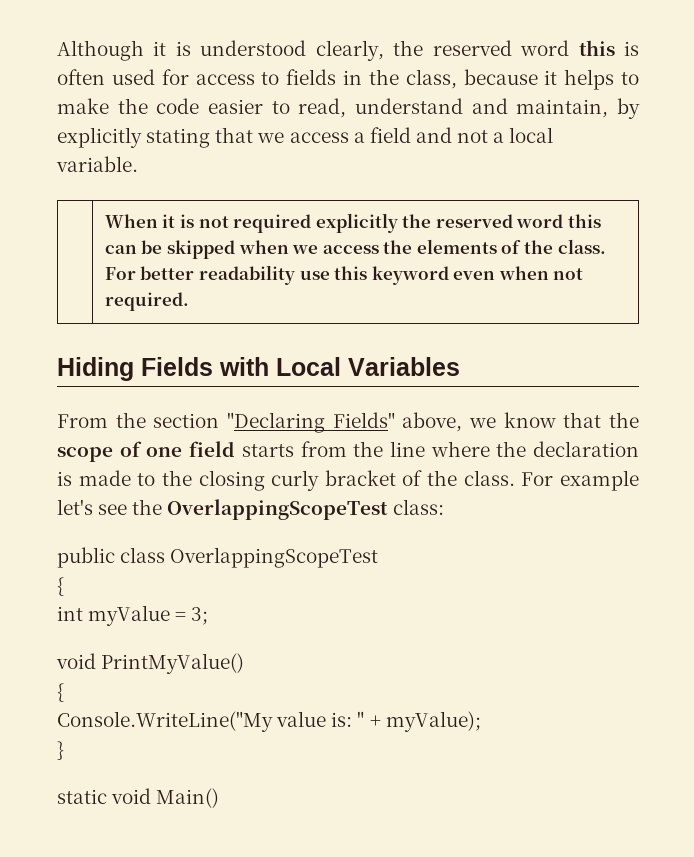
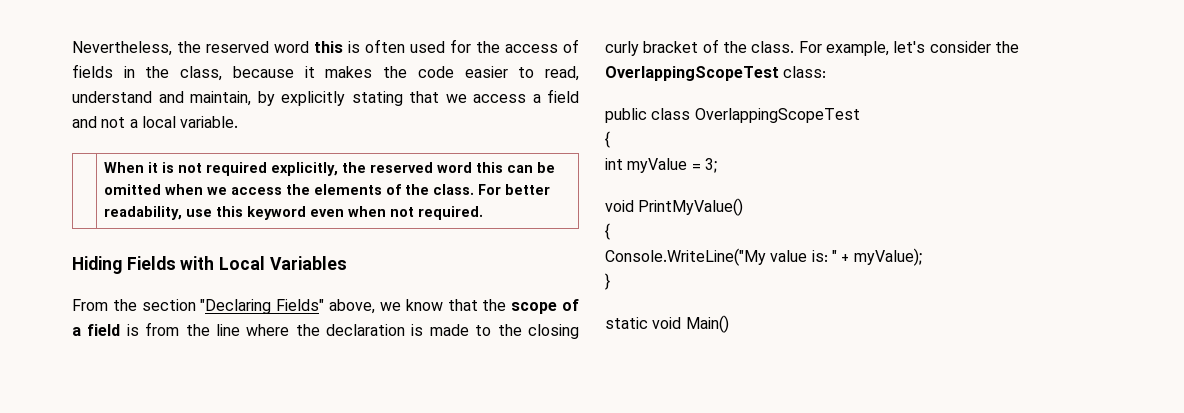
[57,40,384,61] Although it is understood clearly, -> [72,41,172,56] Nevertheless,
[195,72,280,85] access to -> [476,39,579,53] the access of
[564,69,639,90] [57,98,109,114] helps to make -> [325,66,373,78] makes
[315,213,398,233] explicitly -> [271,162,339,176] explicitly,
[166,240,235,259] skipped -> [104,184,162,195] omitted
[198,265,295,285] readability -> [104,206,183,220] readability,
[146,441,294,457] one field starts -> [72,324,139,336] a field is
[559,470,639,491] [57,499,128,515] example let's see -> [825,41,991,56] example, let's consider

